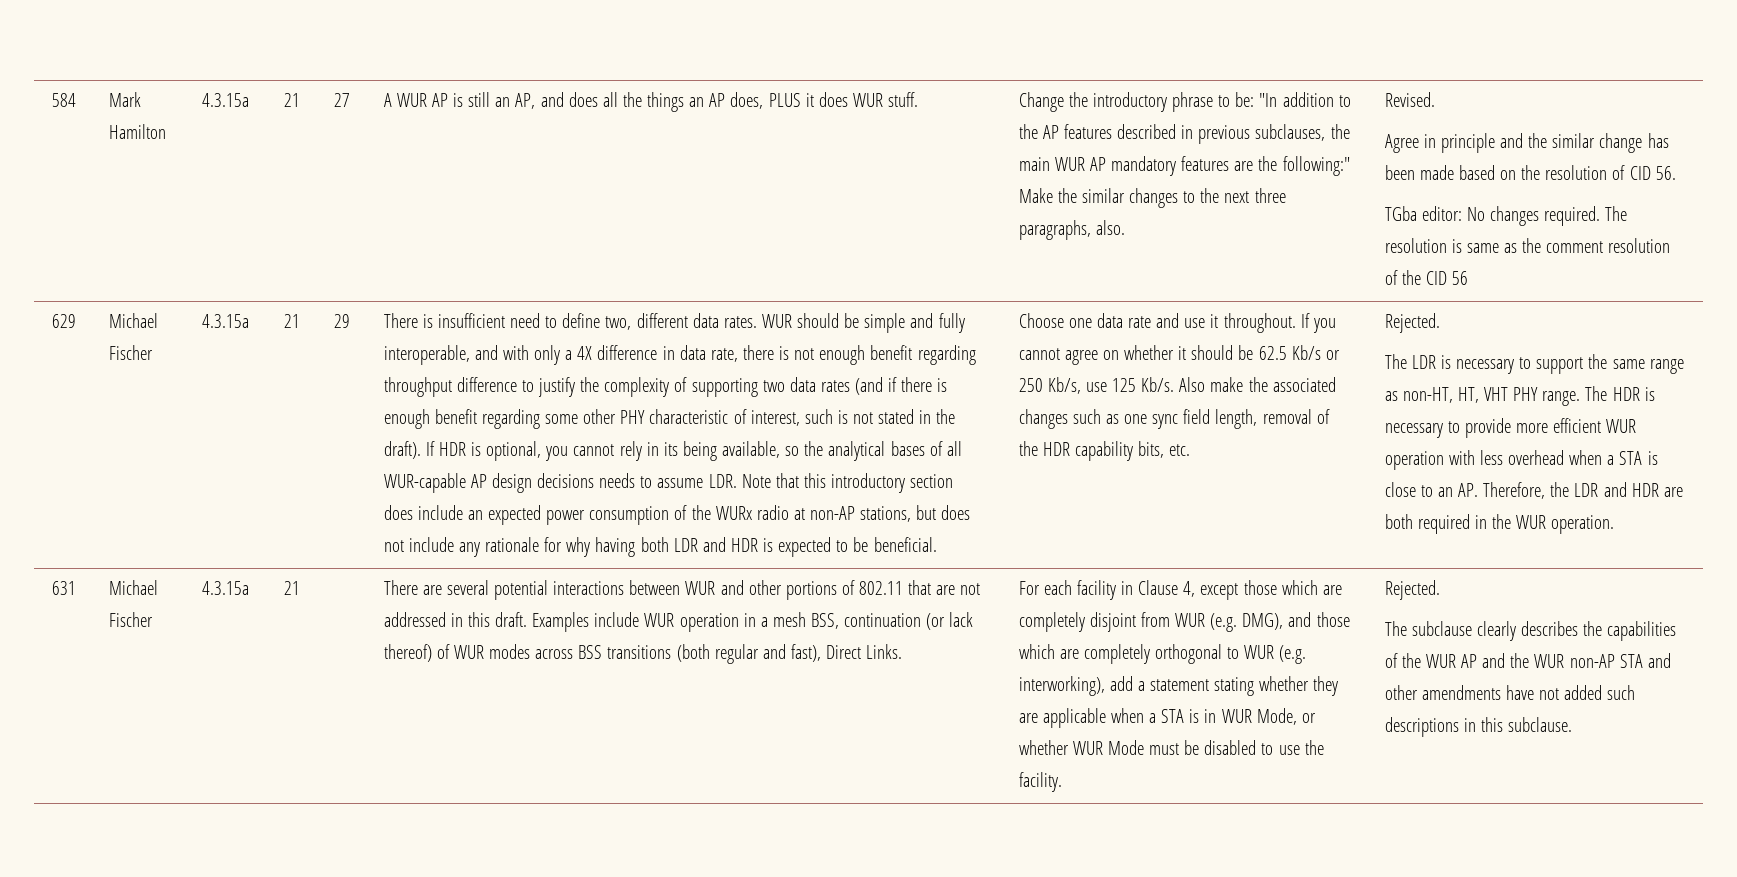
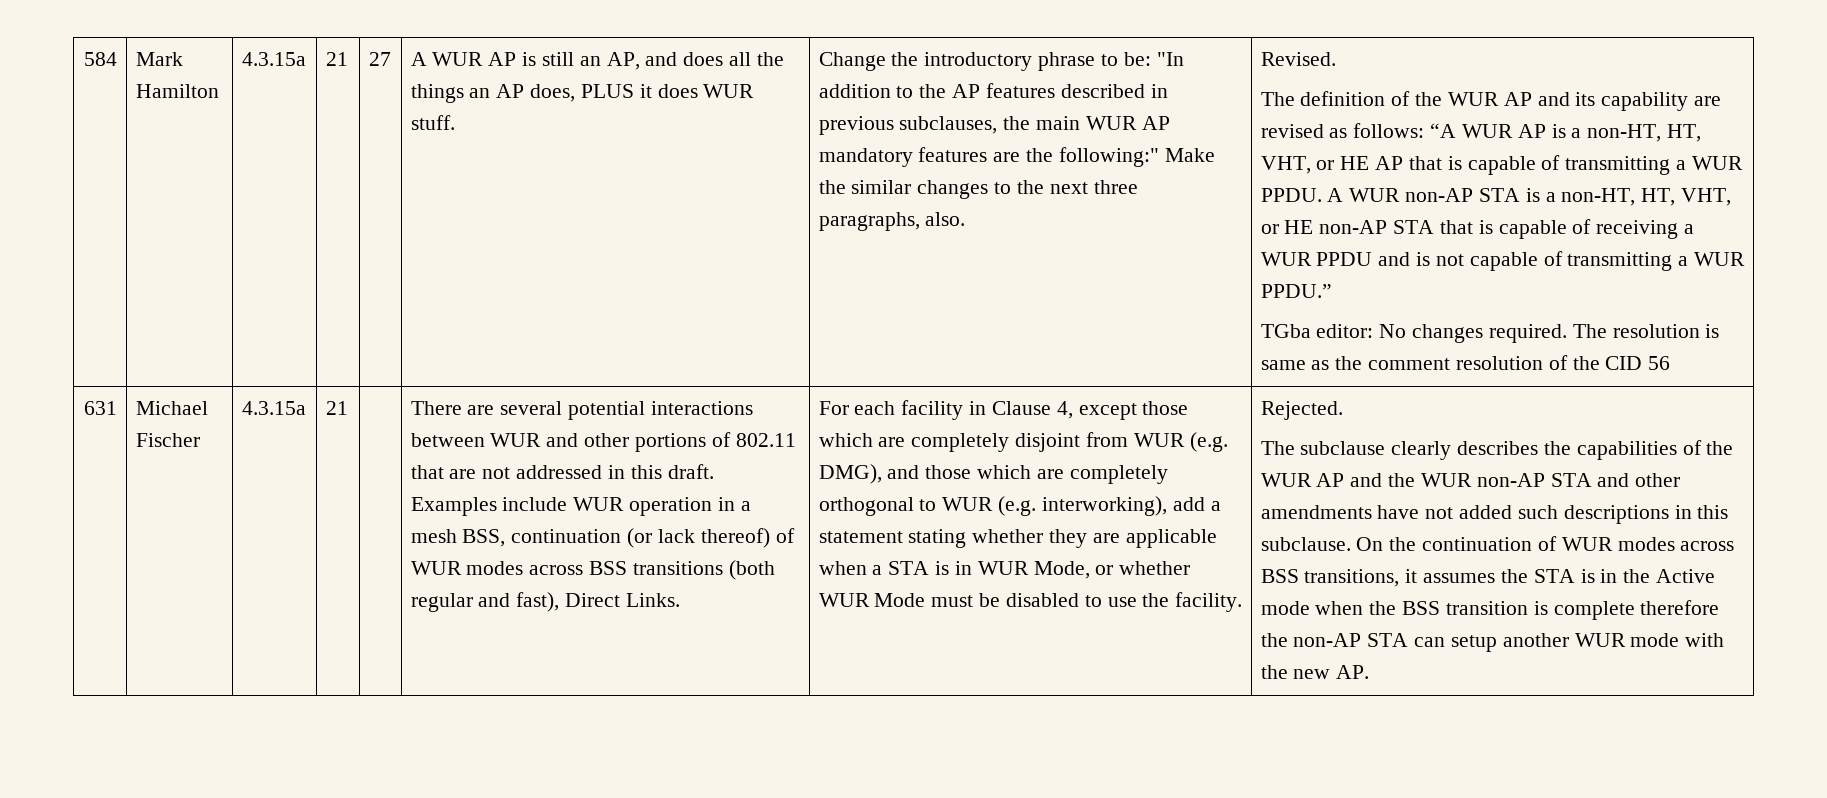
[1384,133,1669,153] [1384,165,1676,180] Agree in principle and the similar change has been made based on the resolution of CID 56. -> [1260,91,1721,111] [1260,123,1701,142] [1260,155,1743,175] [1260,188,1731,206] [1260,219,1694,239] [1260,251,1745,271] [1260,284,1332,298] The definition of the WUR AP and its capability are revised as follows: “A WUR AP is a non-HT, HT, VHT, or HE AP that is capable of transmitting a WUR PPDU. A WUR non-AP STA is a non-HT, HT, VHT, or HE non-AP STA that is capable of receiving a WUR PPDU and is not capable of transmitting a WUR PPDU.”
[52,314,77,328] [108,313,158,328] [108,345,153,360] [201,314,249,328] [283,314,300,328] [333,314,350,328] [383,313,965,333] [383,345,976,365] [383,377,948,397] [383,409,956,429] [383,441,962,461] [383,473,954,493] [383,505,971,525] [383,537,937,557] [1018,313,1336,333] [1018,345,1340,365] [1018,377,1336,394] [1018,409,1330,429] [1018,441,1191,461] [1384,313,1440,333] [1384,354,1684,374] [1384,386,1655,406] [1384,418,1637,438] [1384,450,1658,470] [1384,482,1683,499] [1384,514,1615,534] // 629 | Michael Fischer | 4.3.15a | 21 | 29 | There is insufficient need to define two, different data rates. WUR should be simple and fully interoperable, and with only a 4X difference in data rate, there is not enough benefit regarding throughput difference to justify the complexity of supporting two data rates (and if there is enough benefit regarding some other PHY characteristic of interest, such is not stated in the draft). If HDR is optional, you cannot rely in its being available, so the analytical bases of all WUR-capable AP design decisions needs to assume LDR. Note that this introductory section does include an expected power consumption of the WURx radio at non-AP stations, but does not include any rationale for why having both LDR and HDR is expected to be beneficial. | Choose one data rate and use it throughout. If you cannot agree on whether it should be 62.5 Kb/s or 250 Kb/s, use 125 Kb/s. Also make the associated changes such as one sync field length, removal of the HDR capability bits, etc. | Rejected. // The LDR is necessary to support the same range as non-HT, HT, VHT PHY range. The HDR is necessary to provide more efficient WUR operation with less overhead when a STA is close to an AP. Therefore, the LDR and HDR are both required in the WUR operation. -> (1671, 363) none
(1573, 724) none -> [1356,536,1735,551] [1260,569,1715,587] [1260,600,1720,620] [1260,633,1725,652] [1260,665,1370,679] On the continuation of WUR modes across BSS transitions, it assumes the STA is in the Active mode when the BSS transition is complete therefore the non-AP STA can setup another WUR mode with the new AP.

